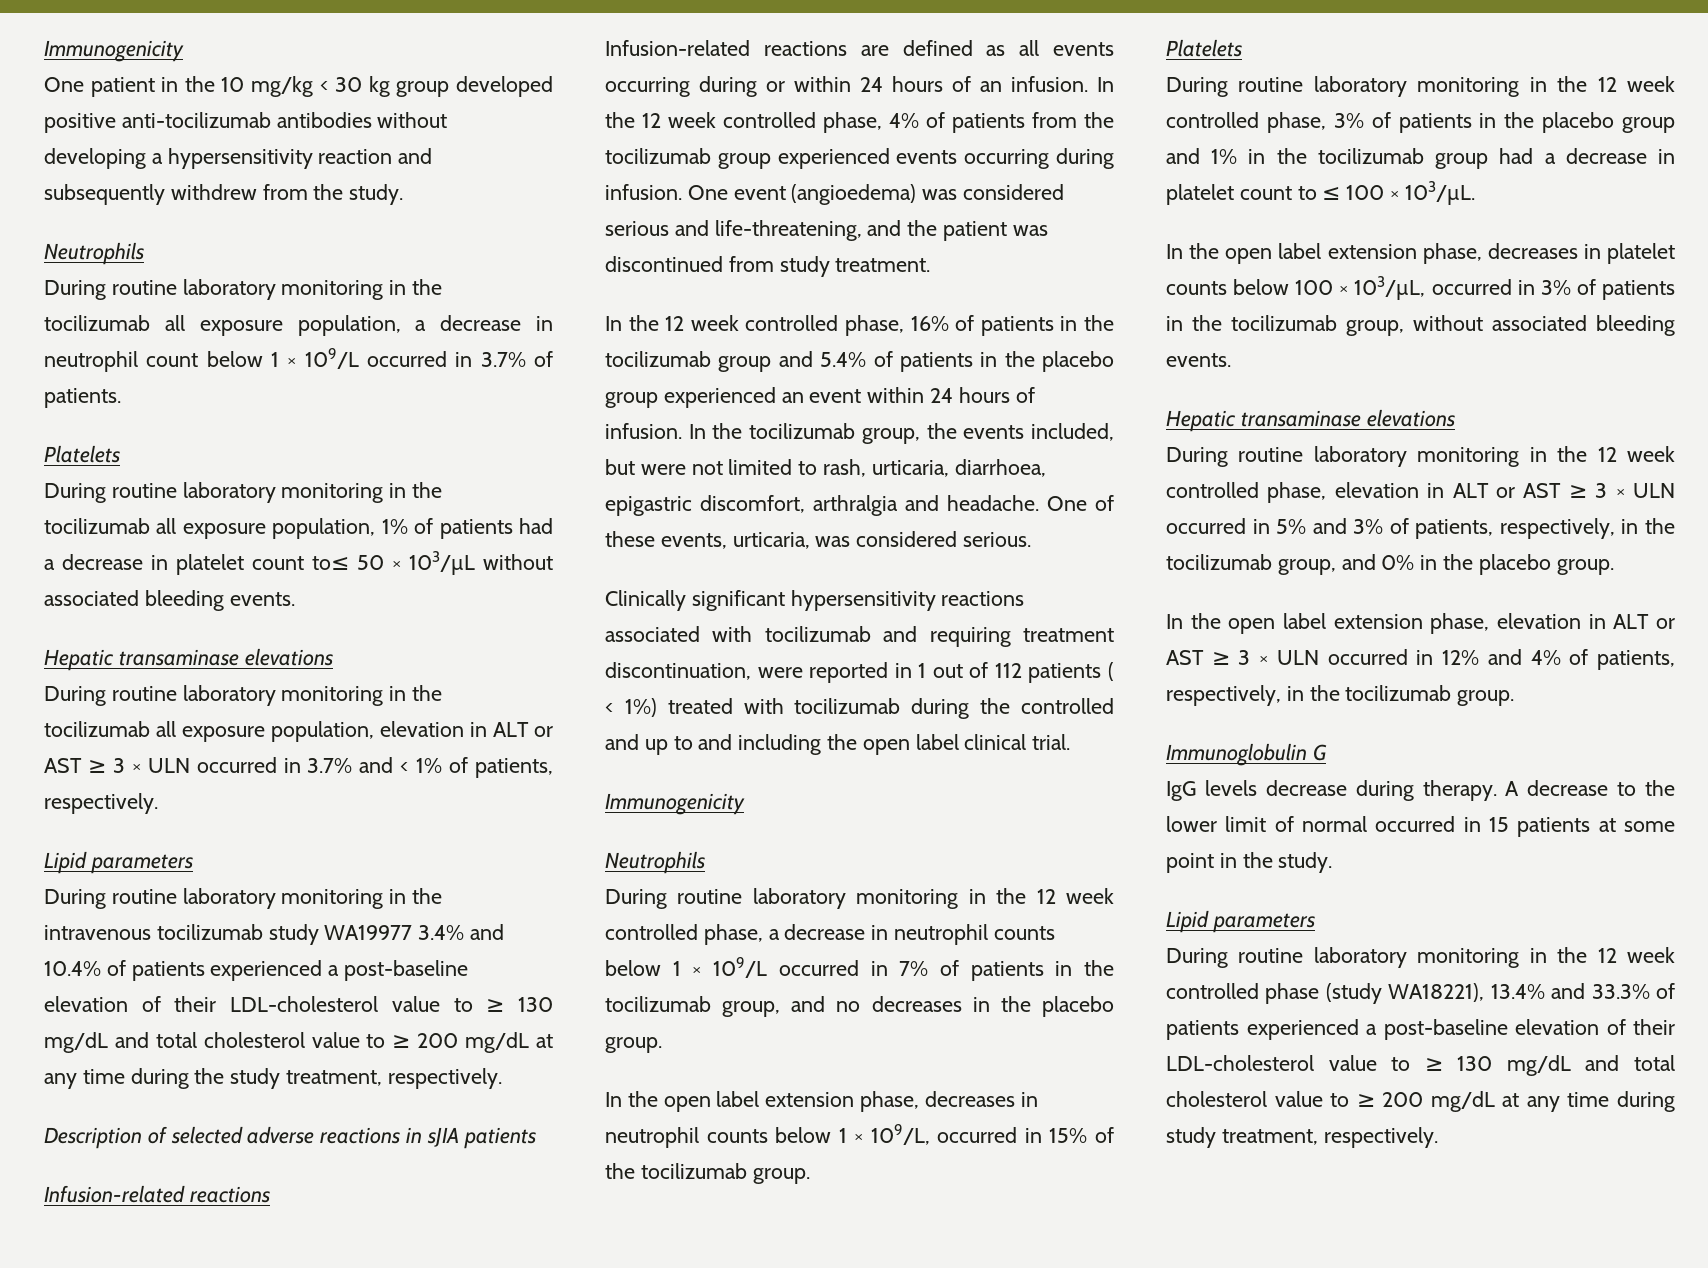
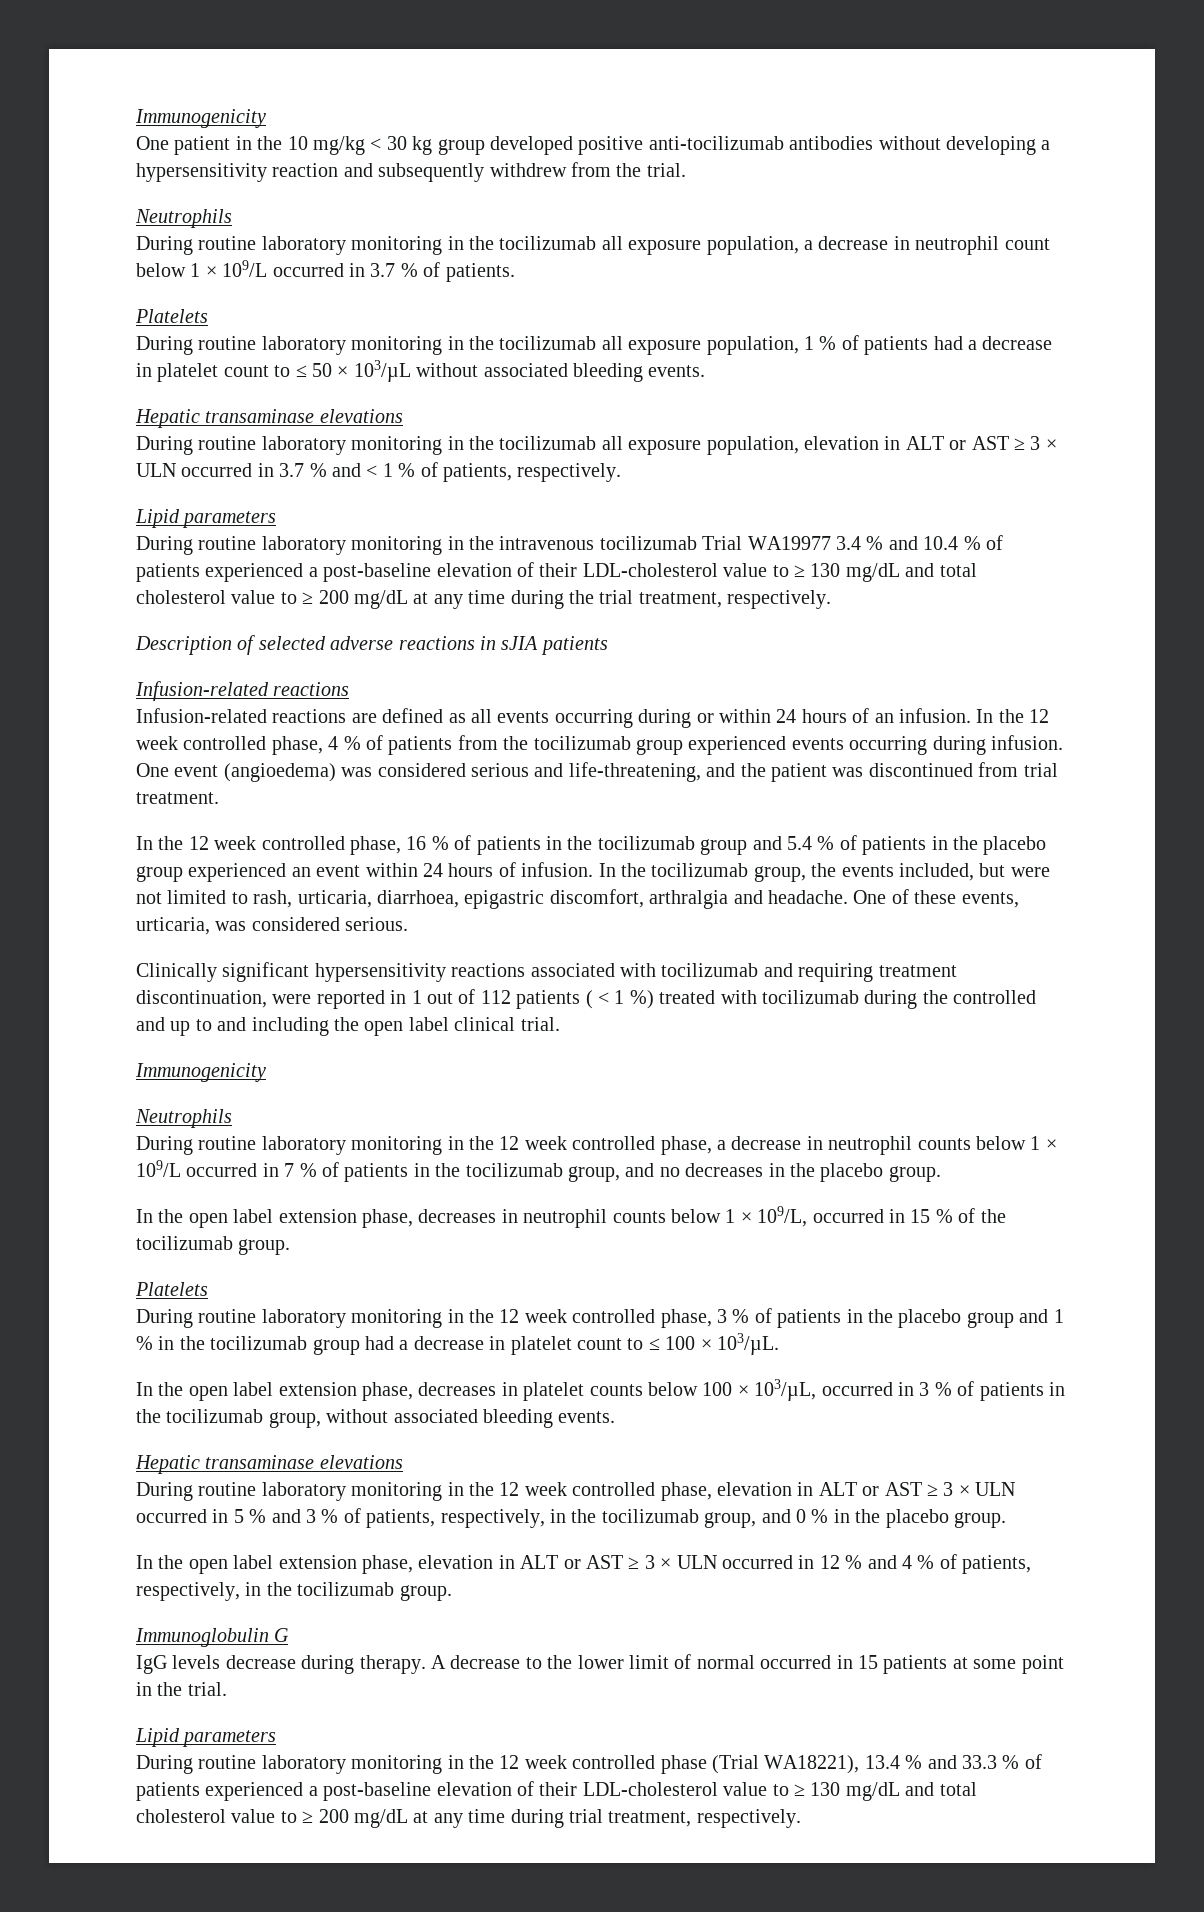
[349,184,404,205] study. -> [646,163,686,177] trial.
[480,352,526,367] 3.7% -> [370,263,418,277] 3.7 %
[381,519,408,534] 1% -> [803,336,837,350] 1 %
[312,556,349,570] to≤ -> [274,365,307,377] to ≤
[307,757,443,773] 3.7% and < 1% -> [279,463,416,477] 3.7 % and < 1 %
[268,924,505,945] [44,961,101,976] study WA19977 3.4% and 10.4% -> [702,536,981,550] Trial WA19977 3.4 % and 10.4 %
[230,1068,281,1089] study -> [599,590,634,604] trial
[889,113,919,128] 4% -> [328,736,361,750] 4 %
[779,256,830,277] study -> [1023,763,1058,777] trial
[910,316,949,331] 16% -> [406,836,449,850] 16 %
[820,352,867,367] 5.4% -> [786,836,835,850] 5.4 %
[624,698,657,717] 1%) -> [614,990,654,1009] 1 %)
[899,961,929,976] 7% -> [284,1163,317,1177] 7 %
[1049,1128,1088,1143] 15% -> [910,1209,953,1223] 15 %
[1333,113,1364,128] 3% -> [716,1309,750,1323] 3 %
[1211,149,1238,164] 1% -> [1053,1309,1064,1323] [136,1336,153,1350] 1 %
[1540,280,1571,295] 3% -> [919,1382,952,1396] 3 %
[1276,518,1384,534] 5% and 3% -> [233,1509,339,1523] 5 % and 3 %
[1381,555,1415,570] 0% -> [795,1509,829,1523] 0 %
[1442,649,1561,665] 12% and 4% -> [819,1555,935,1569] 12 % and 4 %
[1278,852,1333,873] study. -> [187,1682,227,1696] trial.
[1325,983,1650,1004] (study WA18221), 13.4% and 33.3% -> [711,1755,1020,1774] (Trial WA18221), 13.4 % and 33.3 %
[1166,1127,1216,1148] study -> [568,1809,603,1823] trial

